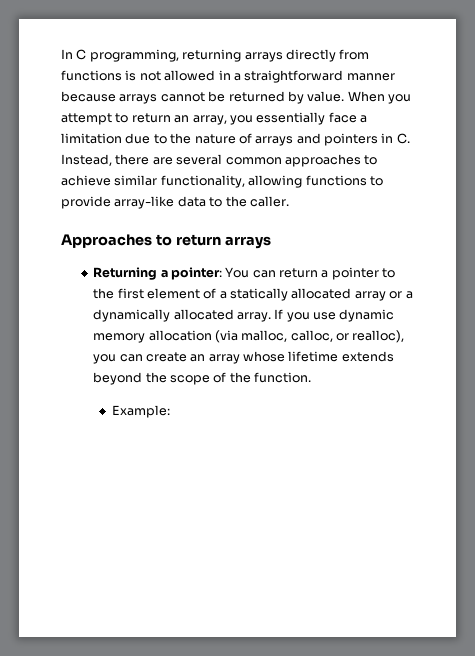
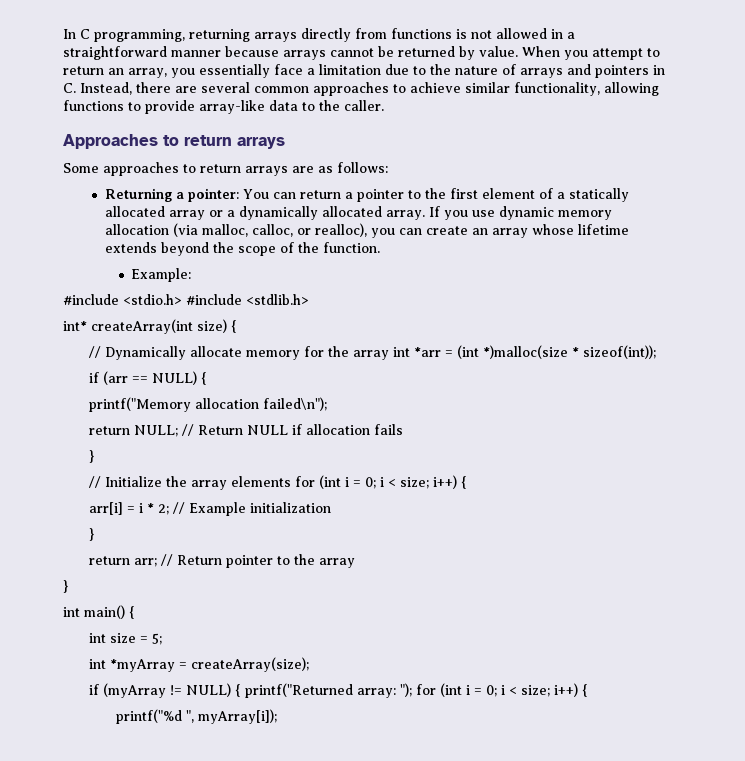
(271, 242) none -> [63,162,388,176] // Some approaches to return arrays are as follows:
(170, 411) none -> [63,294,309,305] [63,319,237,334] [89,345,657,360] [89,371,208,385] [89,397,328,412] [89,424,404,437] [89,450,95,463] [89,475,468,490] [89,502,332,516] [89,528,95,541] [89,554,356,568] [63,580,68,593] [63,605,135,619] [89,633,163,645] [89,657,310,672] [89,683,589,698] [115,709,277,724] // #include <stdio.h> #include <stdlib.h> // int* createArray(int size) { // // Dynamically allocate memory for the array int *arr = (int *)malloc(size * sizeof(int)); // if (arr == NULL) { // printf("Memory allocation failed\n"); // return NULL; // Return NULL if allocation fails // } // // Initialize the array elements for (int i = 0; i < size; i++) { // arr[i] = i * 2; // Example initialization // } // return arr; // Return pointer to the array // } // int main() { // int size = 5; // int *myArray = createArray(size); // if (myArray != NULL) { printf("Returned array: "); for (int i = 0; i < size; i++) { // printf("%d ", myArray[i]);

